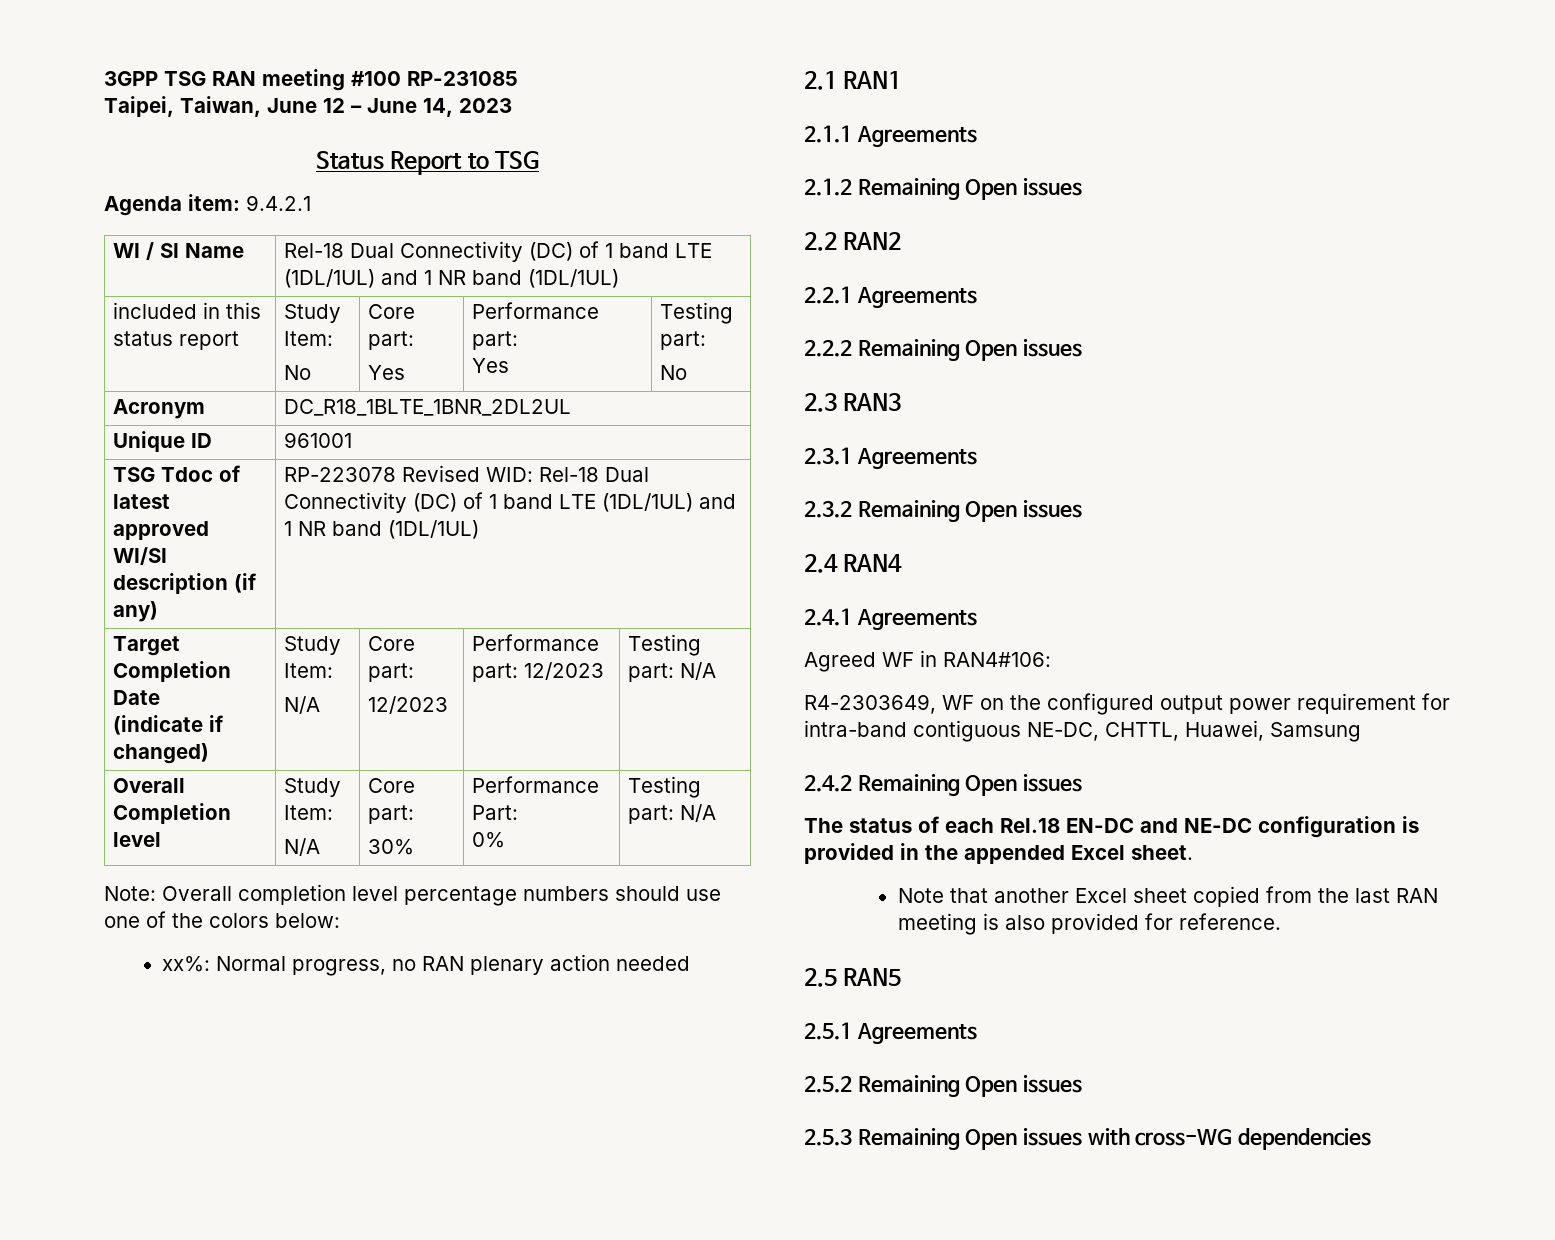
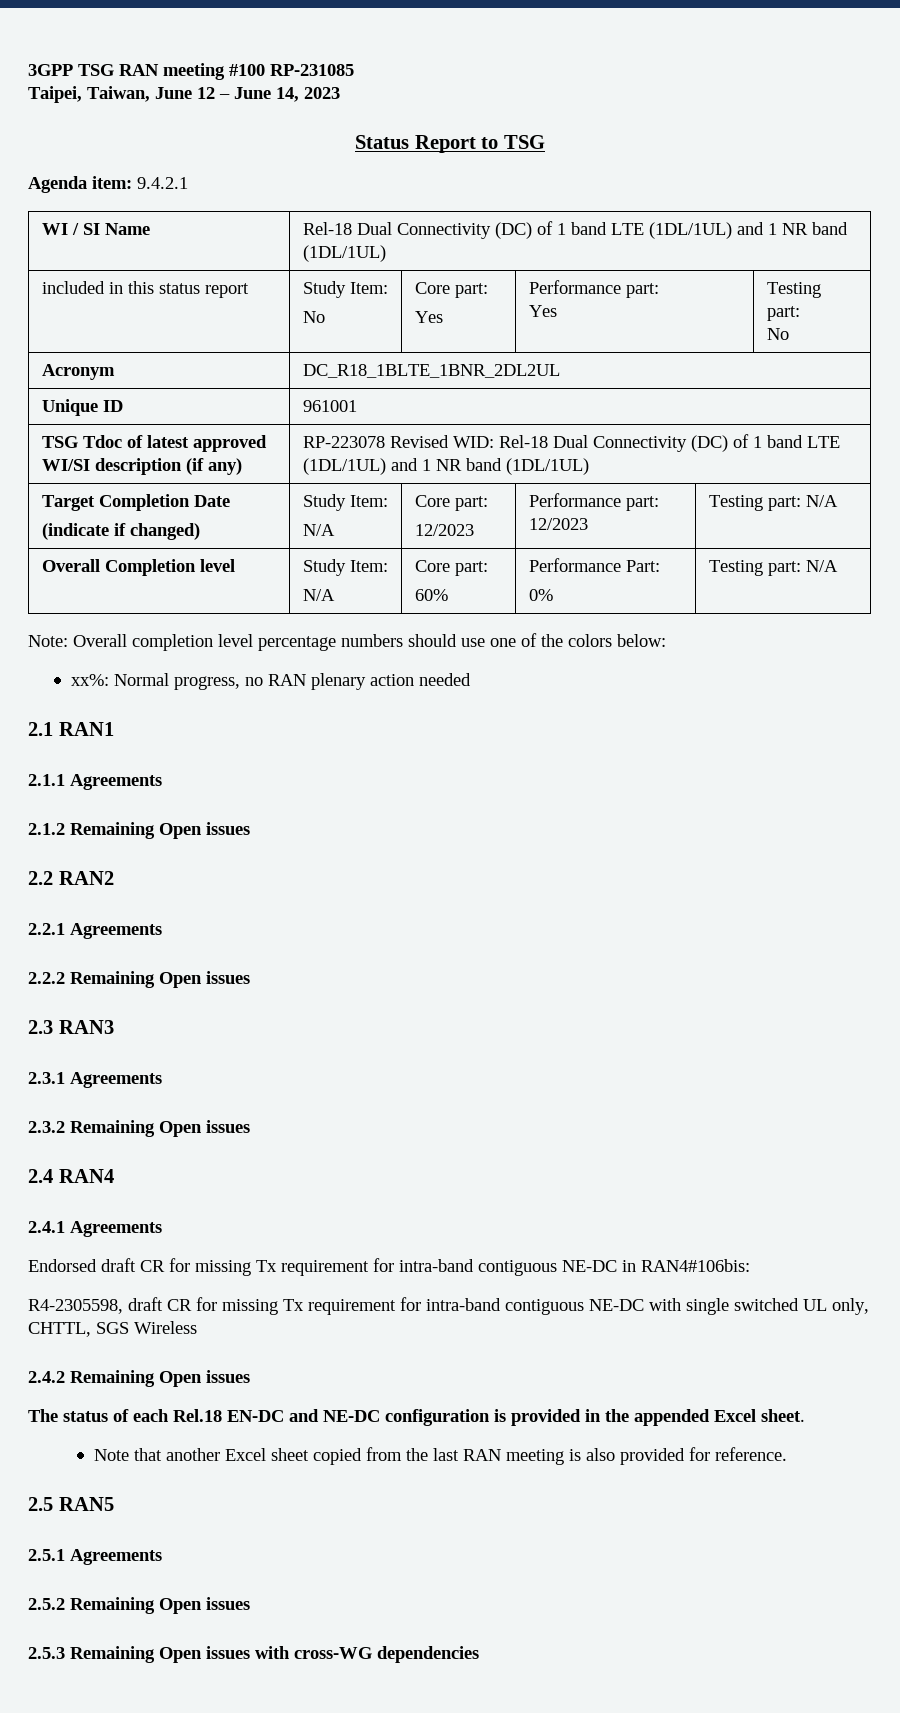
[368,839,415,855] 30% -> [414,589,448,601] 60%
[804,650,1051,672] [804,693,1450,715] [804,720,1361,742] Agreed WF in RAN4#106: // R4-2303649, WF on the configured output power requirement for intra-band contiguous NE-DC, CHTTL, Huawei, Samsung -> [28,1258,750,1276] [28,1297,869,1315] [28,1321,197,1337] Endorsed draft CR for missing Tx requirement for intra-band contiguous NE-DC in RAN4#106bis: // R4-2305598, draft CR for missing Tx requirement for intra-band contiguous NE-DC with single switched UL only, CHTTL, SGS Wireless

